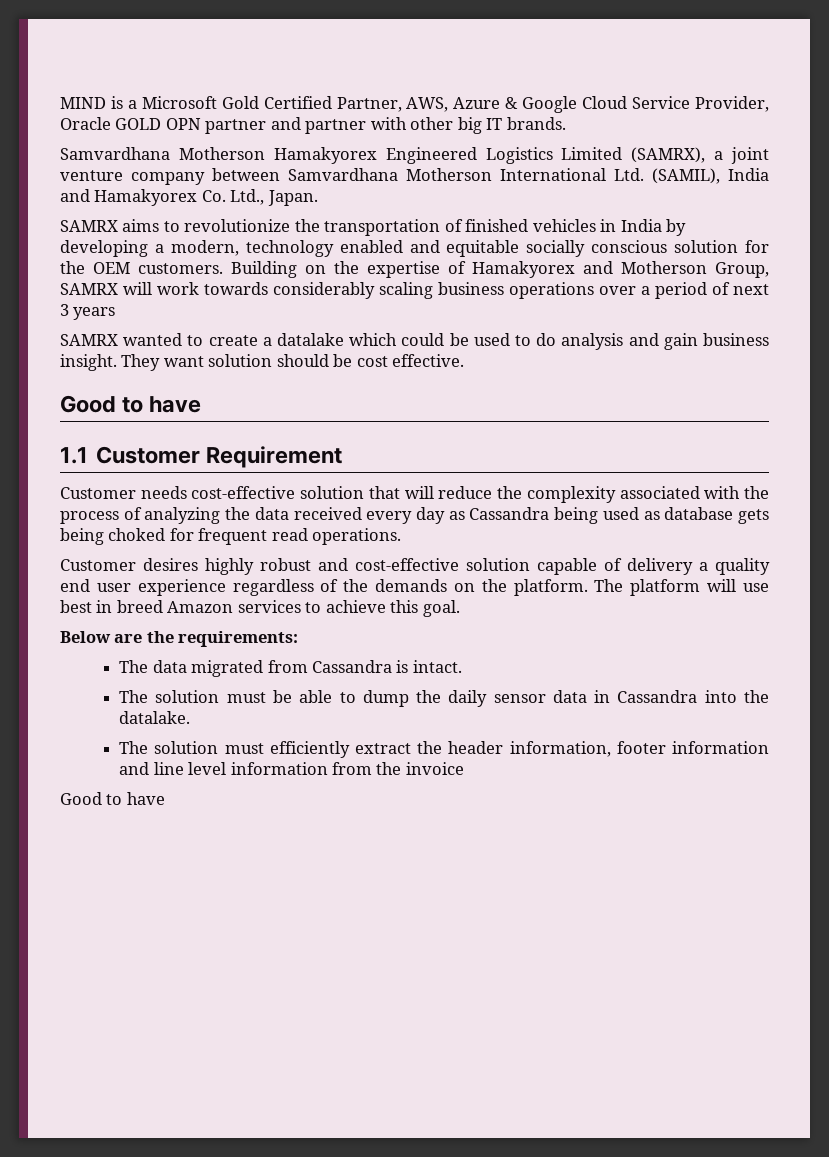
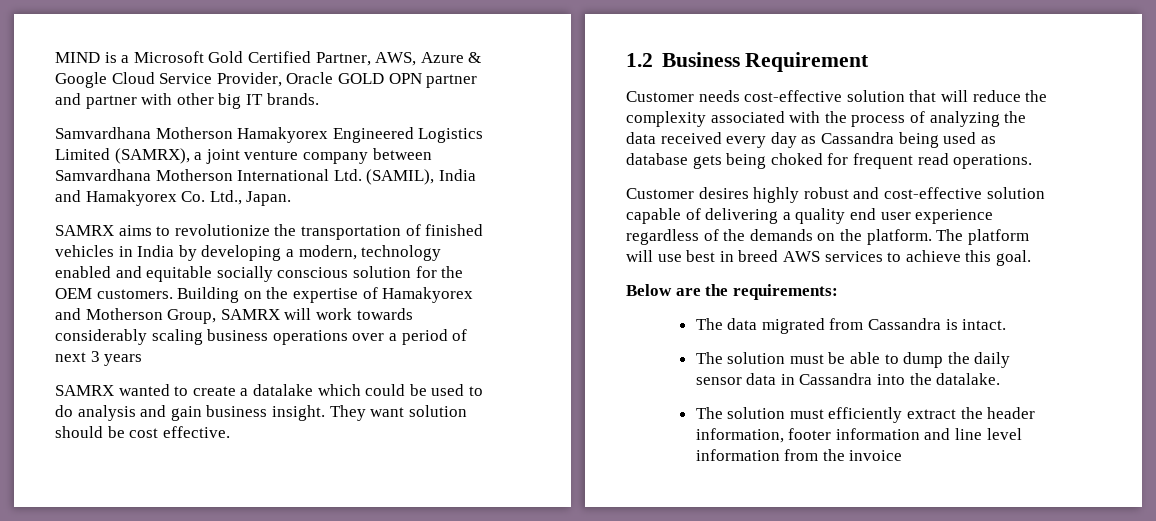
[60,395,202,413] [60,446,201,464] Good to have // 1.1 Customer -> [626,52,740,67] 1.2 Business
[627,558,693,575] delivery -> [705,208,779,224] delivering
[167,601,234,613] Amazon -> [782,251,820,262] AWS
[60,792,165,805] // Good to have -> (903, 455) none

